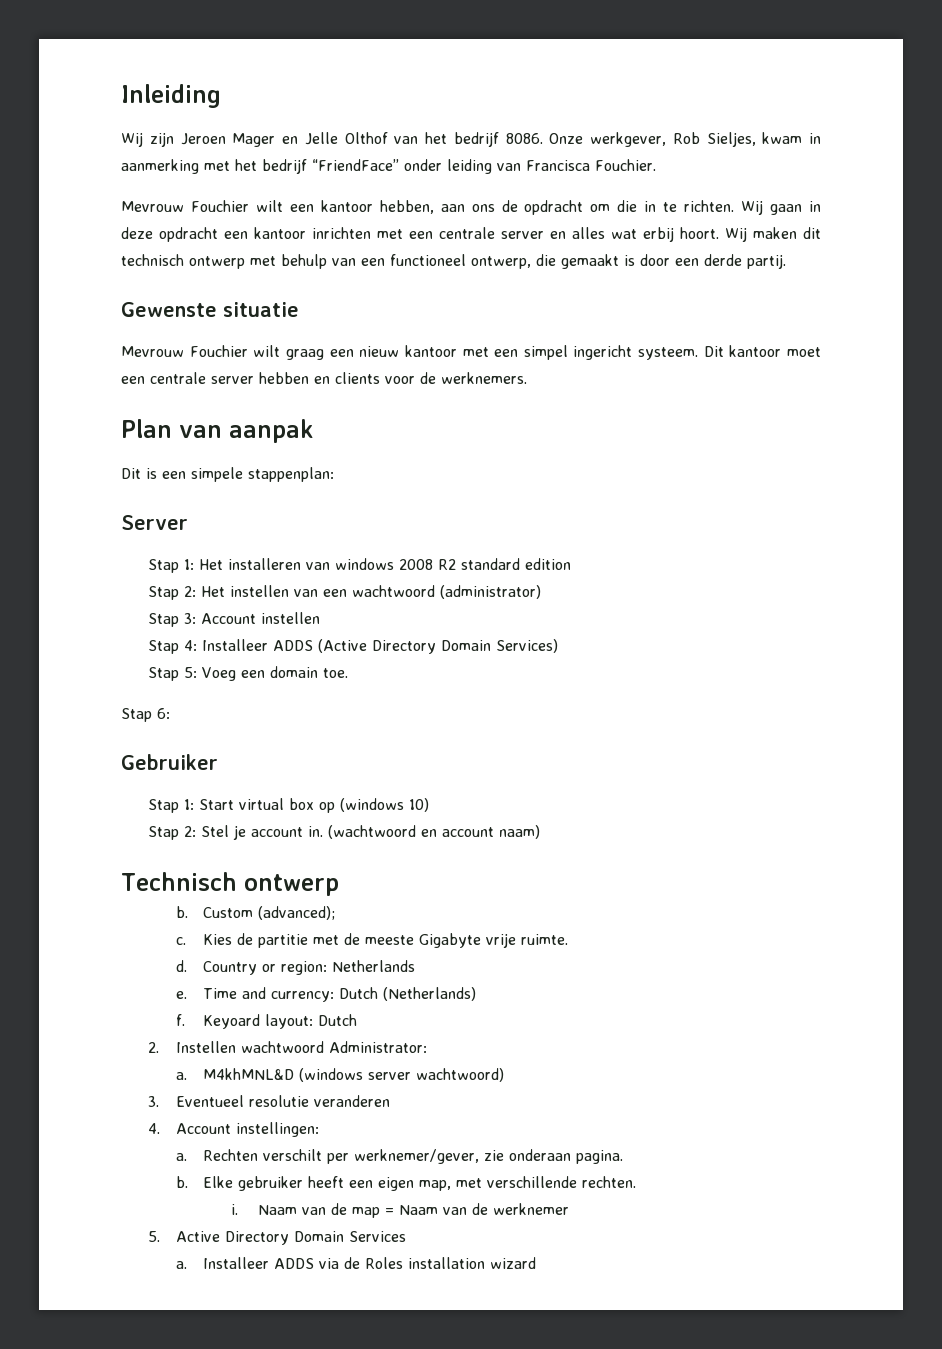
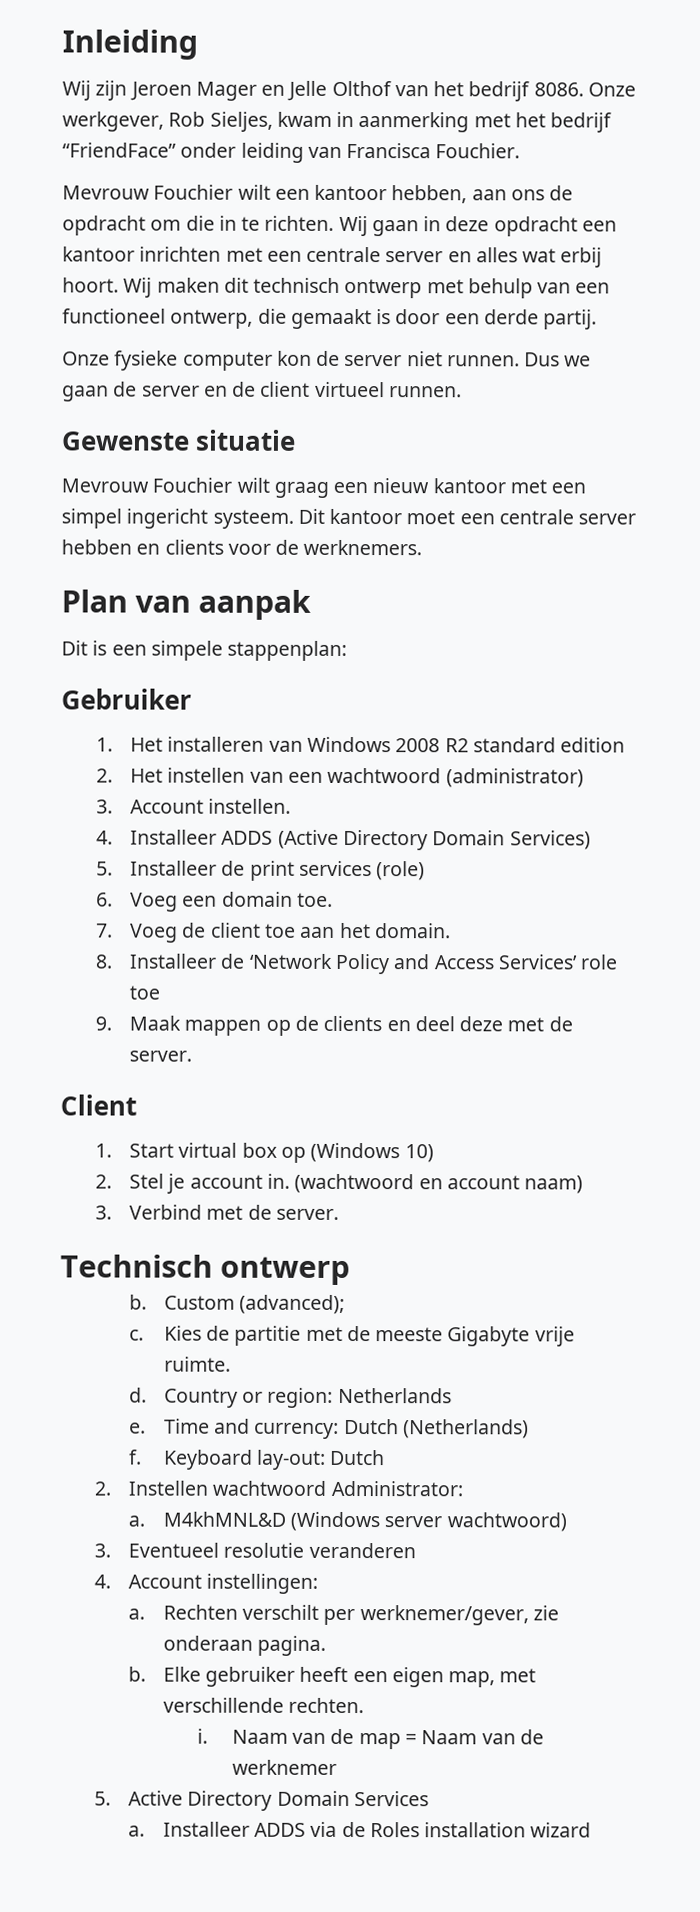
(786, 261) none -> [62,350,592,371] [62,381,462,402] // Onze fysieke computer kon de server niet runnen. Dus we gaan de server en de client virtueel runnen.
[121,515,188,530] [148,559,195,573] Server // Stap 1: -> [61,688,192,710] [95,737,113,752] Gebruiker // 1.
[335,558,395,570] windows -> [306,736,391,753] Windows
[148,586,197,600] Stap 2: -> [95,768,113,783] 2.
[148,612,321,627] [148,640,198,654] Stap 3: Account instellen // Stap 4: -> [95,798,292,814] [95,830,113,845] 3. Account instellen. // 4.
[148,666,349,681] [121,708,170,722] [121,754,218,770] [148,799,195,813] Stap 5: Voeg een domain toe. // Stap 6: // Gebruiker // Stap 1: -> [95,860,426,881] [95,891,333,912] [95,922,451,943] [94,953,619,975] [129,985,161,1000] [94,1015,573,1036] [129,1050,193,1062] [60,1094,137,1116] [94,1143,112,1158] 5. Installeer de print services (role) // 6. Voeg een domain toe. // 7. Voeg de client toe aan het domain. // 8. Installeer de ‘Network Policy and Access Services’ role toe // 9. Maak mappen op de clients en deel deze met de server. // Client // 1.
[340,798,405,812] (windows -> [310,1142,401,1163] (Windows
[148,826,197,840] Stap 2: -> [94,1174,112,1189] 2.
(541, 832) none -> [94,1204,339,1220] // 3. Verbind met de server.
[203,1014,314,1029] Keyoard layout: -> [163,1449,327,1470] Keyboard lay-out:
[299,1068,364,1082] (windows -> [290,1511,381,1532] (Windows

